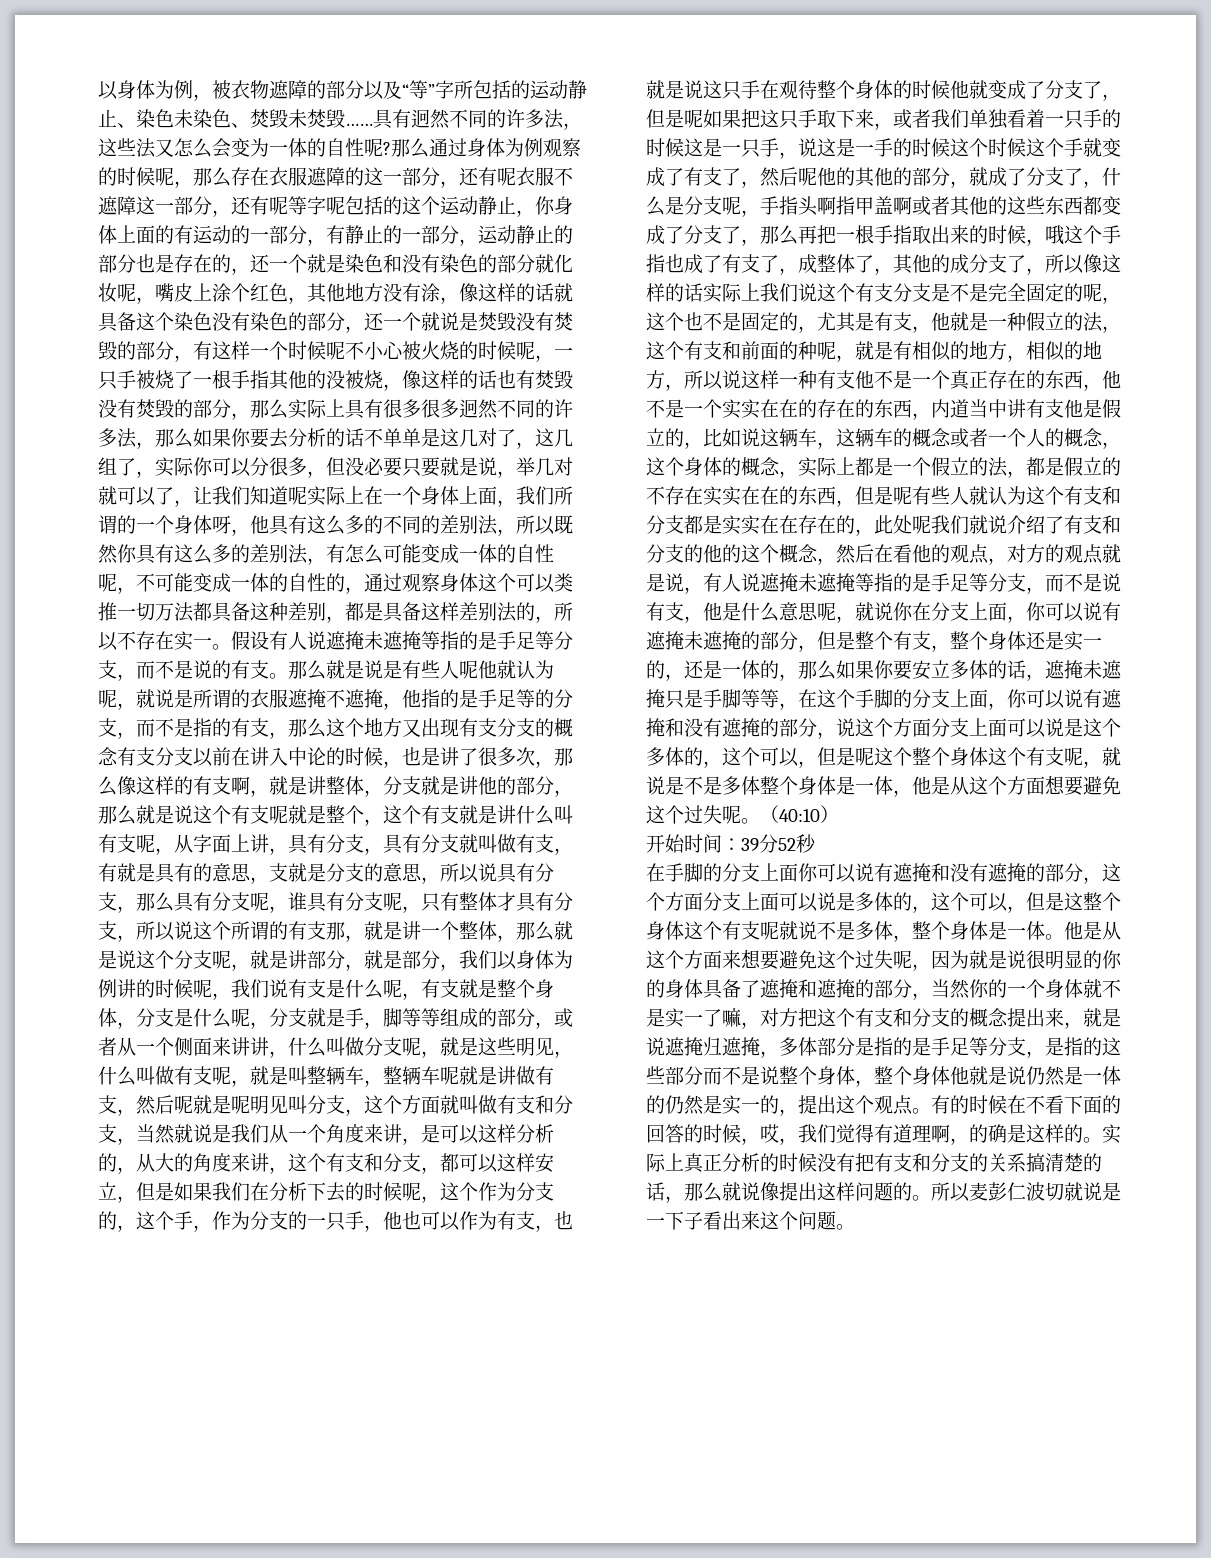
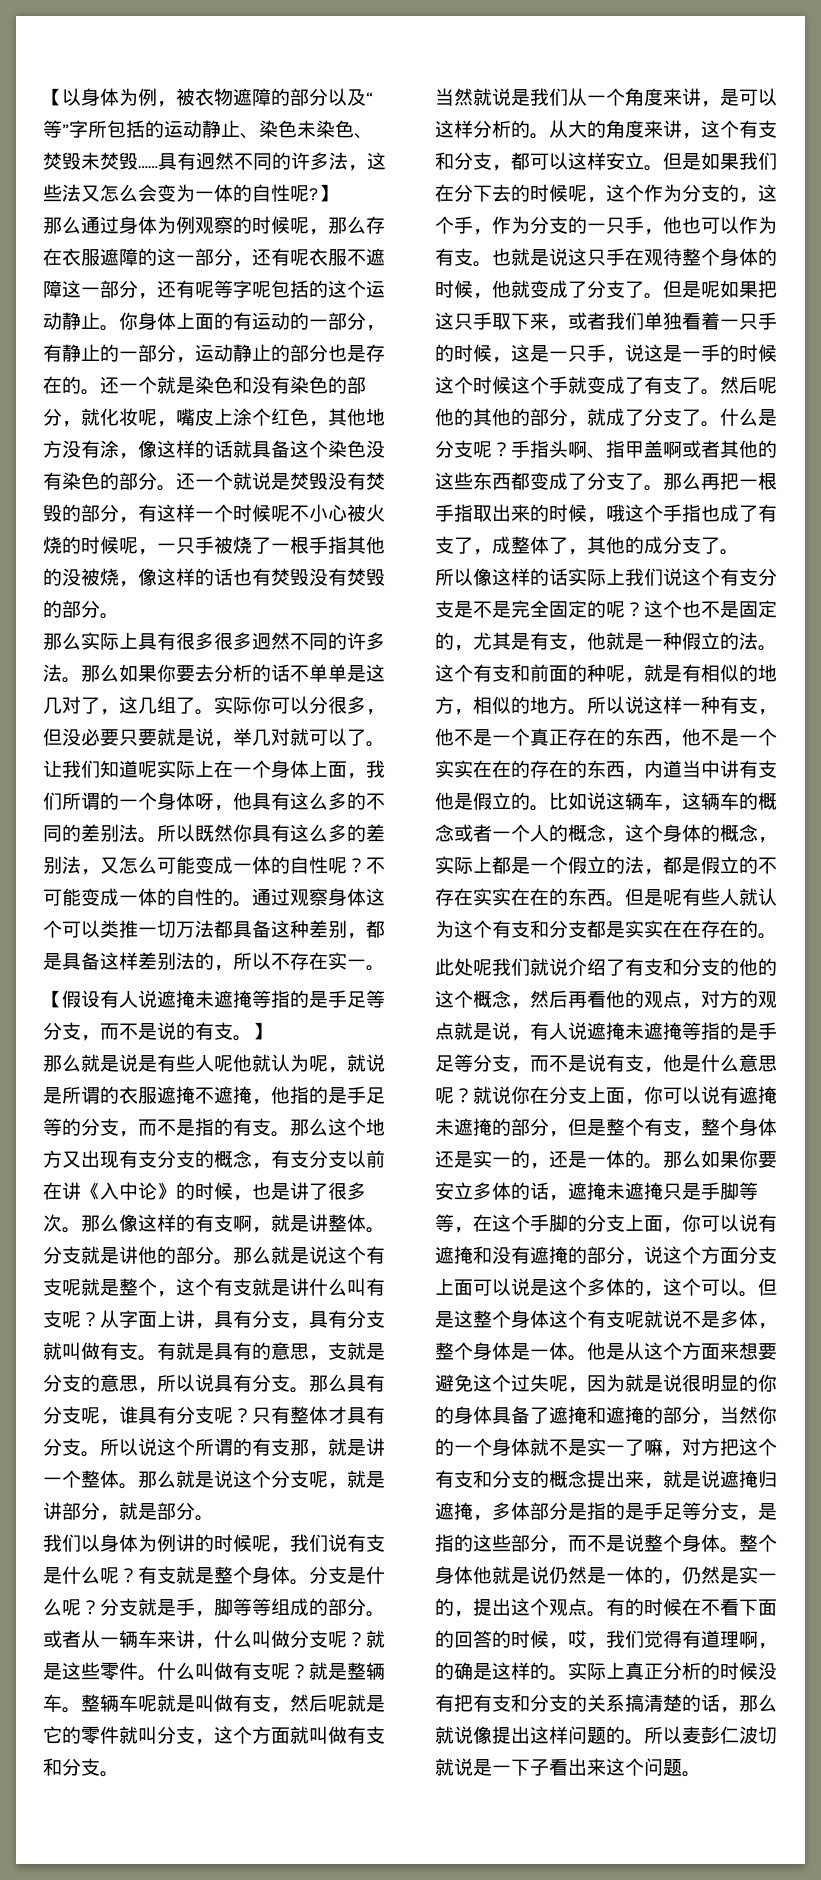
(98, 90) none -> [43,88,62,106] 【
(391, 148) none -> [318,184,337,202] 】 //
[516,210,535,217] ， -> [100,325,119,331] 。
[231,268,250,275] ， -> [81,389,100,395] 。
(535, 263) none -> [62,421,81,427] ，
[345,326,364,333] ， -> [157,485,176,491] 。
[231,413,250,420] ， -> [100,613,119,619] 。 //
[136,442,155,449] ， -> [62,677,81,683] 。
[136,471,155,478] ， -> [195,709,214,715] 。
[174,500,193,507] ， -> [366,741,385,747] 。
[497,529,516,536] ， -> [138,837,157,843] 。
[326,544,345,563] 有 -> [100,857,119,874] 又
[117,587,136,594] ， -> [347,858,366,873] ？
[345,587,364,594] ， -> [233,901,252,907] 。
(231, 647) none -> [43,990,62,1008] // 【
(288, 676) none -> [252,1022,271,1040] 】 //
[269,732,288,739] ， -> [271,1131,290,1137] 。
(118, 756) none -> [252,1163,271,1169] ，
[269,747,326,766] 入中论 -> [81,1182,176,1200] 《入中论》
[535,761,554,768] ， -> [62,1227,81,1233] 。
[364,790,383,797] ， -> [366,1227,385,1233] 。
[554,790,573,797] ， -> [214,1259,233,1265] 。
[155,848,174,855] ， -> [81,1312,100,1327] ？
[554,848,573,855] ， -> [138,1355,157,1361] 。
[117,906,136,913] ， -> [290,1387,309,1393] 。
[402,906,421,913] ， -> [233,1408,252,1423] ？
[117,935,136,942] ， -> [81,1451,100,1457] 。
[497,935,516,942] ， -> [119,1483,138,1489] 。
[440,964,459,971] ， -> [195,1515,214,1521] 。 //
[402,993,421,1000] ， -> [119,1568,138,1583] ？
[117,1022,136,1029] ， -> [290,1579,309,1585] 。
[250,1022,269,1029] ， -> [81,1600,100,1615] ？
[535,1022,554,1029] ， -> [366,1611,385,1617] 。
[155,1037,250,1056] 个侧面来讲 -> [119,1630,176,1648] 辆车来
[421,1051,440,1058] ， -> [347,1632,366,1647] ？
[516,1037,573,1058] 明见， -> [100,1662,157,1681] 零件。
[231,1066,383,1087] ，就是叫整辆车， -> [290,1662,385,1680] [43,1694,81,1713] ？就是整辆车。
[497,1066,516,1085] 讲 -> [195,1694,214,1712] 叫
[231,1095,288,1114] 呢明见 -> [43,1726,138,1744] 它的零件就
[117,1138,136,1145] ， -> [100,1771,119,1777] 。 //
[117,1167,136,1174] ， -> [530,133,549,139] 。
[117,1196,136,1203] ， -> [644,165,663,171] 。
[288,1182,307,1201] 析 -> (473, 193) none
[535,1225,554,1232] ， -> [473,261,492,267] 。
(950, 89) none -> [473,293,492,299] ，
[1102,94,1121,101] ， -> [644,293,663,299] 。
(684, 147) none -> [492,357,511,363] ，
[741,181,760,188] ， -> [701,389,720,395] 。
[1083,181,1102,188] ， -> [701,421,720,427] 。
[741,210,760,217] ， -> [492,442,511,457] ？
(836, 205) none -> [587,453,606,459] 、
[741,239,760,246] ， -> [644,485,663,491] 。
[1026,268,1045,275] ， -> [720,549,739,555] 。 //
[1102,297,1121,304] ， -> [625,602,644,617] ？
[1102,326,1121,333] ， -> [758,645,777,651] 。
[665,384,684,391] ， -> [568,709,587,715] 。
(855, 379) none -> [758,709,777,715] ，
[684,442,703,449] ， -> [530,805,549,811] 。
[836,500,855,507] ， -> [606,901,625,907] 。
[855,529,874,536] ， -> [758,933,777,939] 。 //
[874,544,893,563] 在 -> [568,991,587,1008] 再
[836,616,855,623] ， -> [454,1088,473,1103] ？
[779,674,798,681] ， -> [644,1163,663,1169] 。
[798,747,1121,768] [646,775,1121,797] [646,805,839,824] [646,834,816,853] [646,863,1121,884] [646,892,1026,913] ，但是呢这个整个身体这个有支呢，就说是不是多体整个身体是一体，他是从这个方面想要避免这个过失呢。（40:10） // 开始时间：39分52秒 // 在手脚的分支上面你可以说有遮掩和没有遮掩的部分，这个方面分支上面可以说是多体的，这个可以， -> [739,1291,758,1297] 。
(703, 1075) none -> [549,1547,568,1553] ，
[855,1080,874,1087] ， -> [720,1547,739,1553] 。
(665, 1104) none -> [663,1579,682,1585] ，

